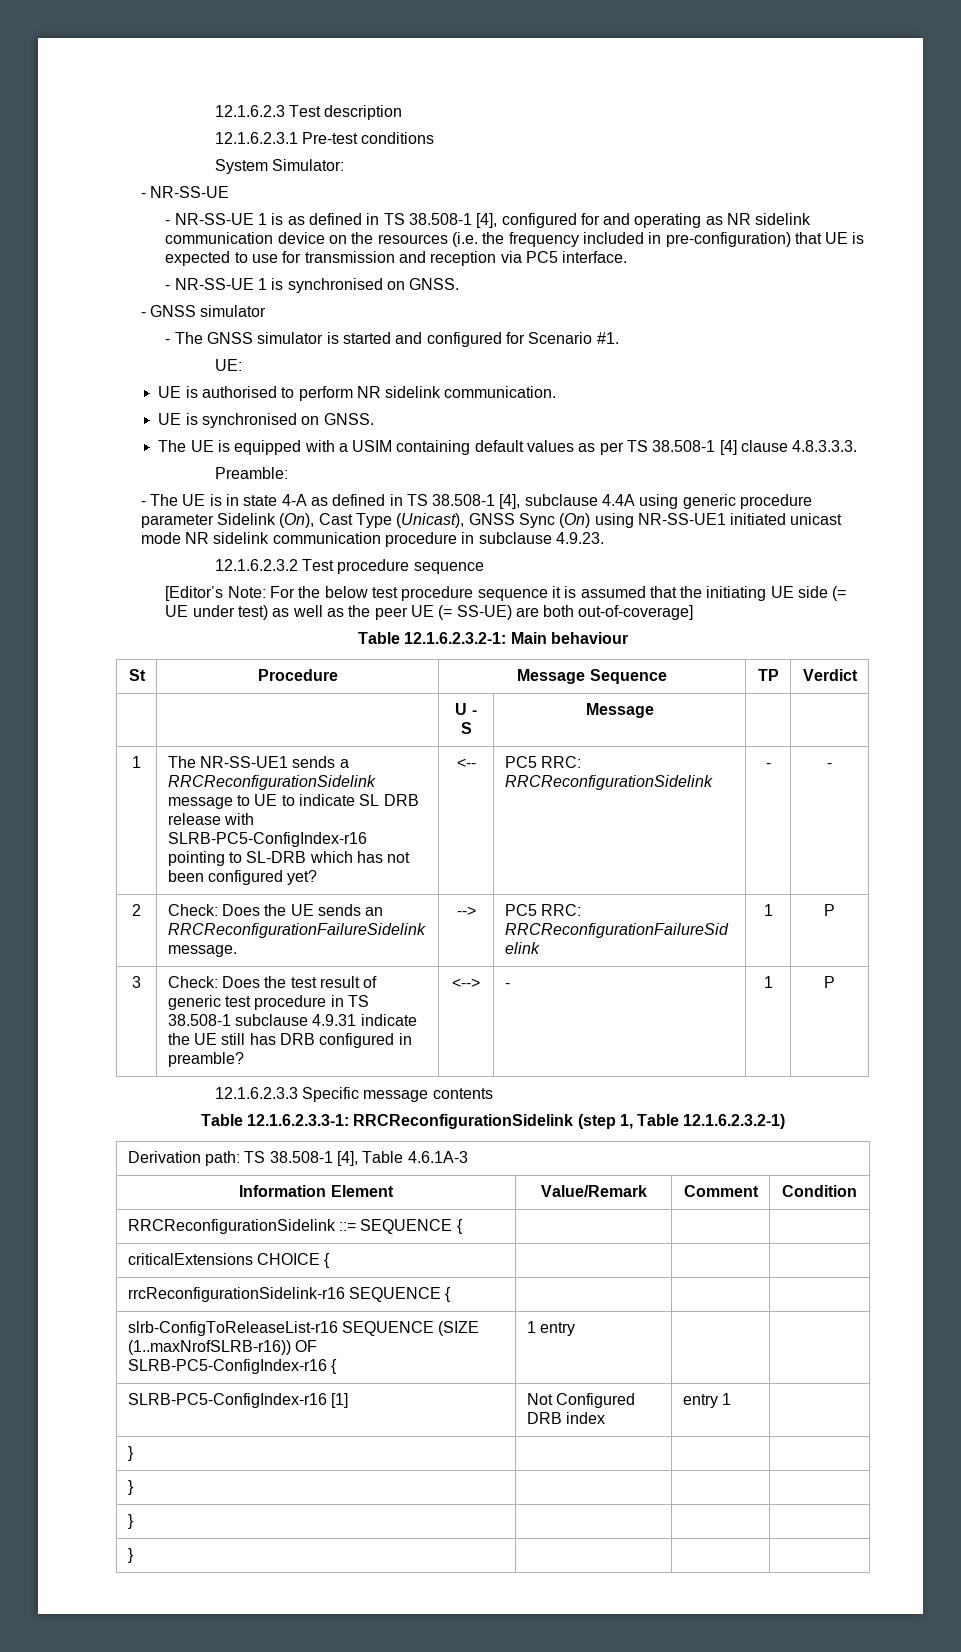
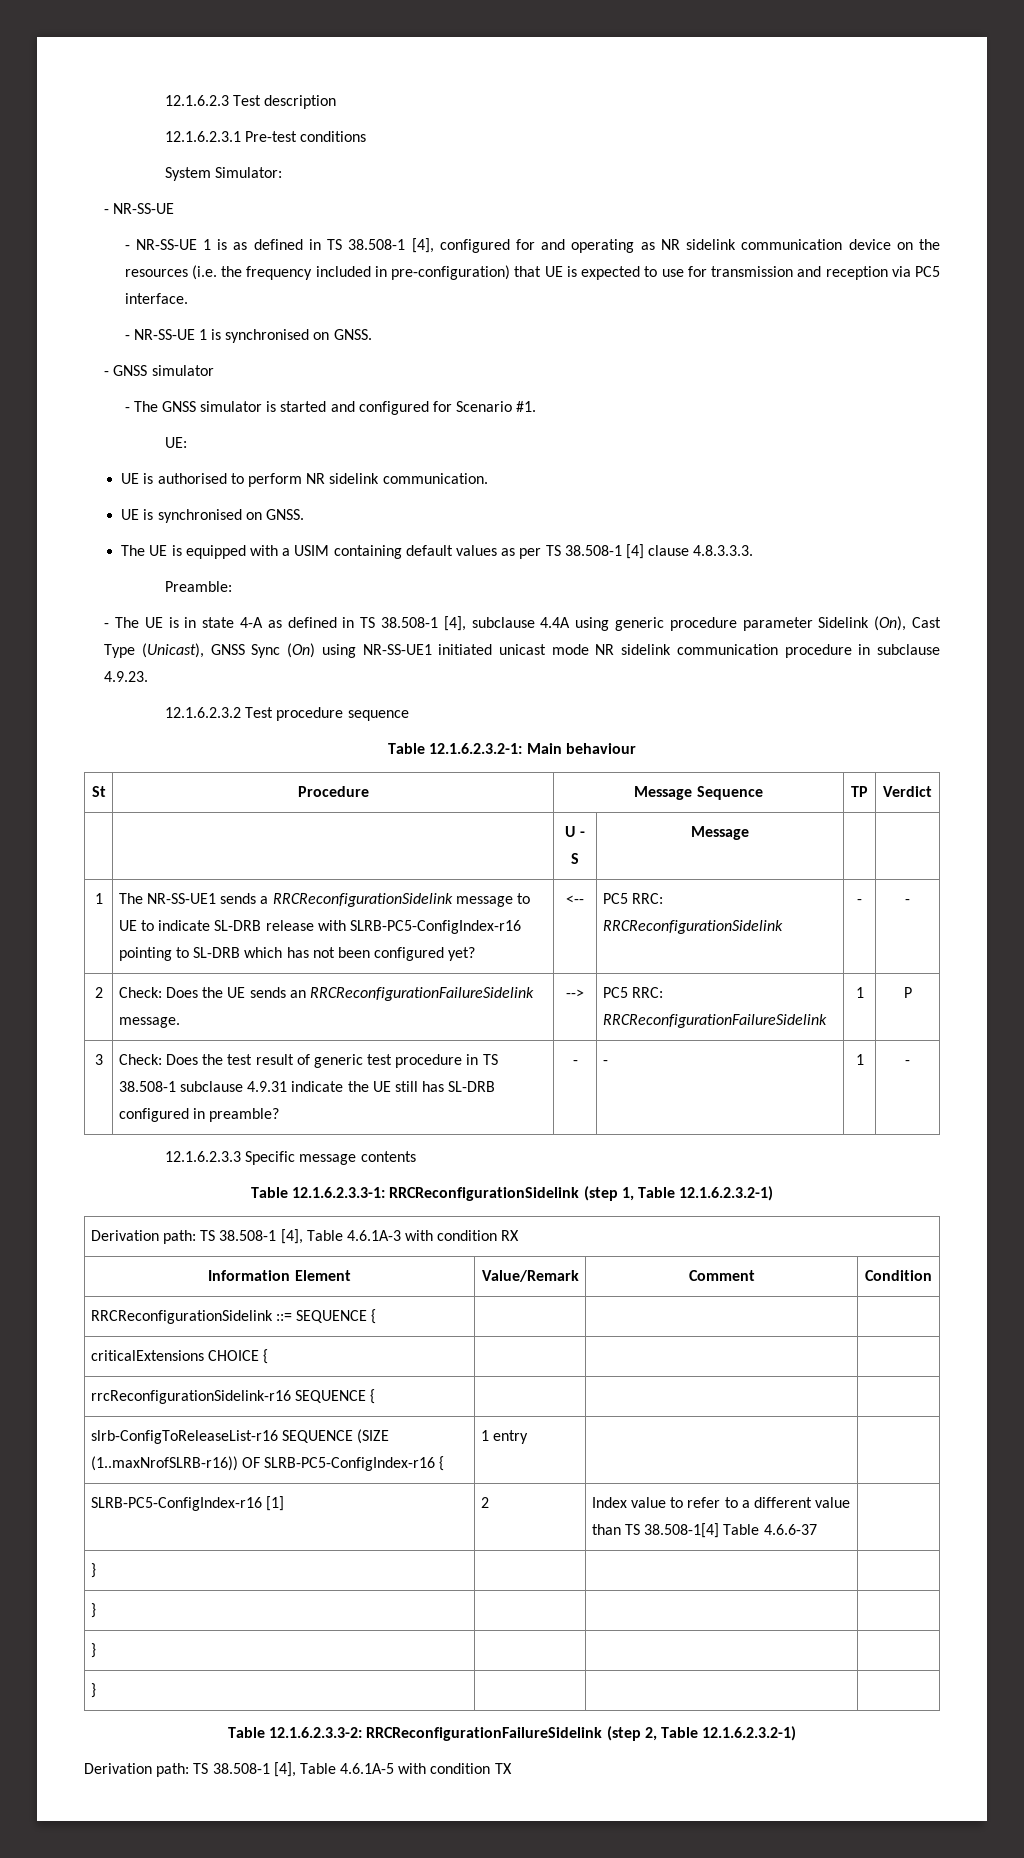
[165,586,847,601] [165,605,694,620] // [Editor’s Note: For the below test procedure sequence it is assumed that the initiating UE side (= UE under test) as well as the peer UE (= SS-UE) are both out-of-coverage] -> (409, 715) none
[359,794,419,806] SL DRB -> [214,920,262,931] SL-DRB
[279,1033,315,1045] DRB -> [448,1081,496,1092] SL-DRB
[452,978,480,988] <--> -> [572,1060,578,1065] -
[824,976,835,988] P -> [905,1060,910,1065] -
(468, 1157) none -> [405,1230,520,1241] with condition RX
[526,1393,635,1408] [526,1412,605,1424] [682,1393,731,1408] [127,1446,134,1461] [127,1480,134,1495] [127,1514,134,1529] [127,1548,134,1563] Not Configured DRB index | entry 1 | // } | | | // } | | | // } | | | // } | | | -> [480,1497,489,1508] [591,1497,851,1508] [591,1523,817,1538] [90,1563,96,1578] [90,1603,96,1618] [90,1643,96,1658] [90,1683,96,1698] [227,1726,797,1741] [84,1762,512,1777] 2 | Index value to refer to a different value than TS 38.508-1[4] Table 4.6.6-37 | // } | | | // } | | | // } | | | // } | | | // Table 12.1.6.2.3.3-2: RRCReconfigurationFailureSidelink (step 2, Table 12.1.6.2.3.2-1) // Derivation path: TS 38.508-1 [4], Table 4.6.1A-5 with condition TX

